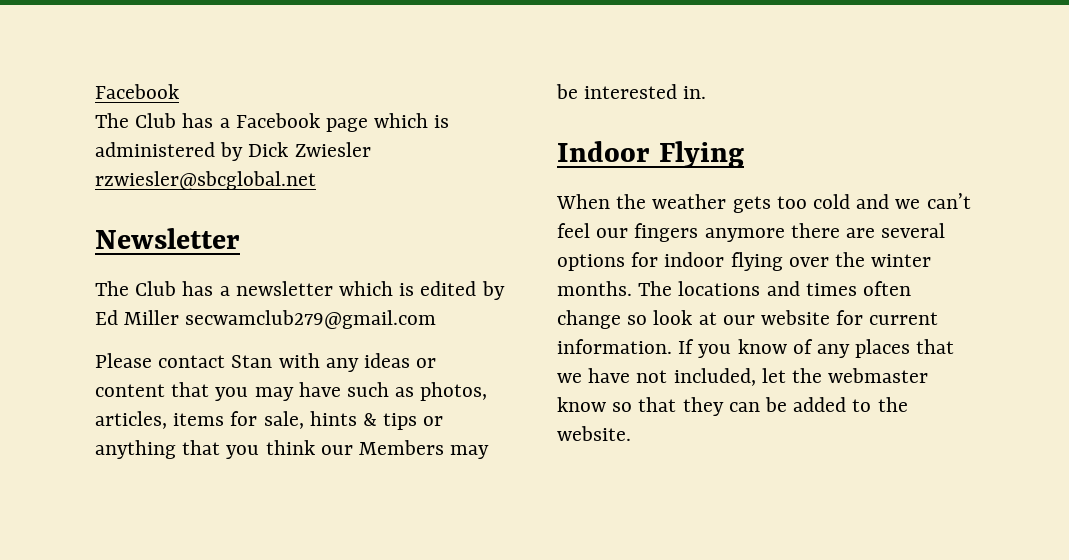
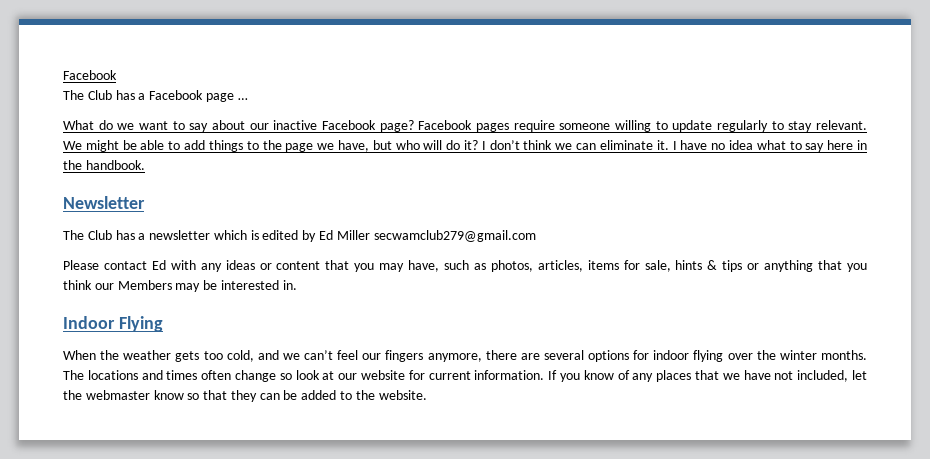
[374,113,450,128] [95,142,371,161] [95,171,316,190] which is administered by Dick Zwiesler rzwiesler@sbcglobal.net -> [237,98,248,100] [63,120,867,132] [63,140,867,152] [63,160,145,170] … // What do we want to say about our inactive Facebook page? Facebook pages require someone willing to update regularly to stay relevant. We might be able to add things to the page we have, but who will do it? I don’t think we can eliminate it. I have no idea what to say here in the handbook.
[231,355,273,368] Stan -> [151,260,166,270] Ed
[298,382,341,397] have -> [408,260,440,272] have,
[813,194,851,209] cold -> [226,350,254,362] cold,
[704,228,785,242] anymore -> [427,353,482,362] anymore,

